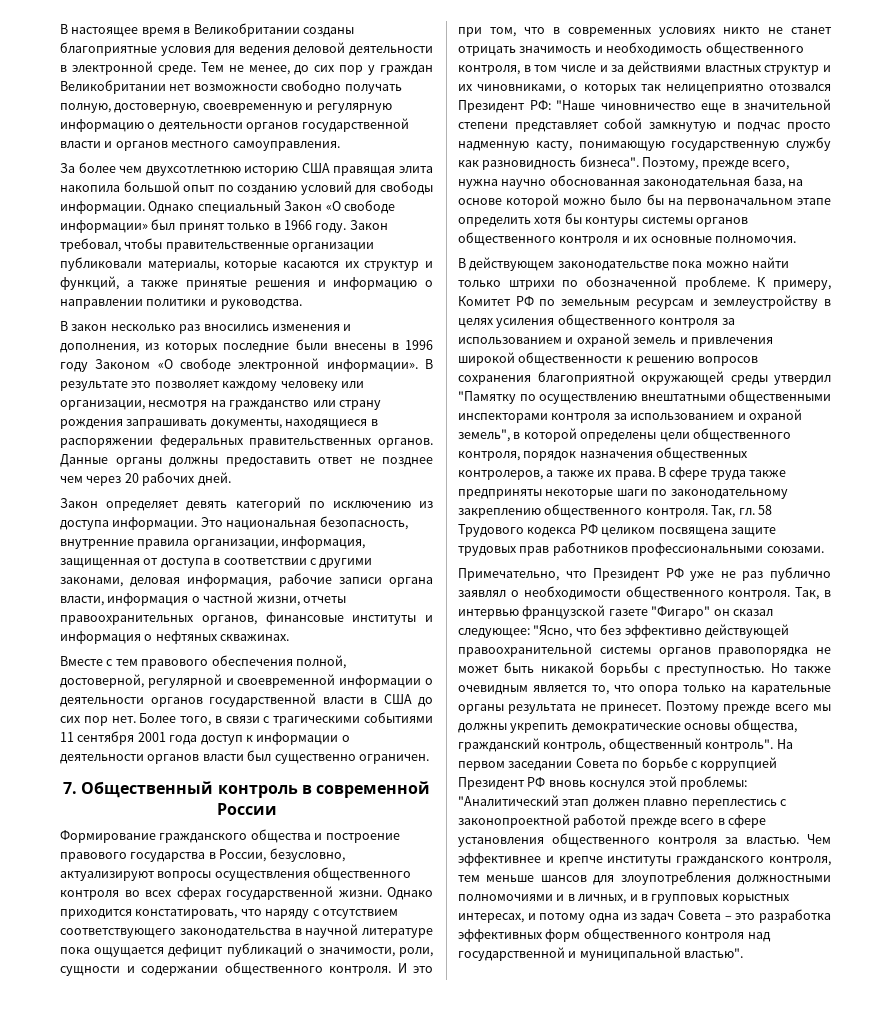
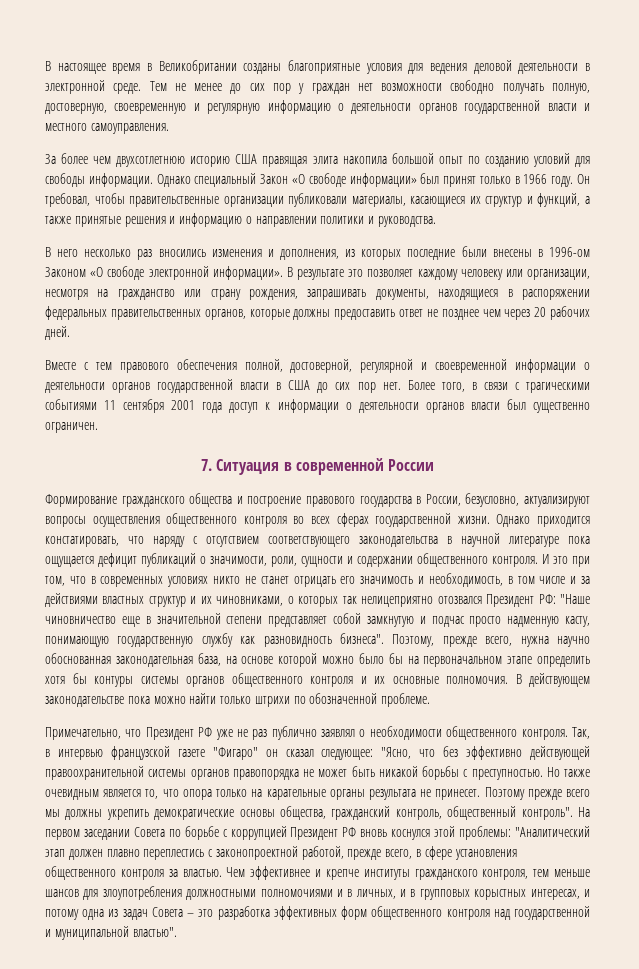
[248,65,290,75] менее, -> [194,83,223,91] менее
[60,80,166,94] Великобритании -> (350, 88) none
[115,141,168,151] органов -> (590, 107) none
[349,220,388,230] Закон -> [576,174,590,184] Он
[224,261,339,271] которые касаются -> [410,196,466,207] касающиеся
[71,324,108,331] закон -> [57,249,79,257] него
[405,340,434,350] [60,362,88,372] 1996 году -> [549,247,591,257] 1996-ом
[60,419,123,429] рождения -> [249,289,298,300] рождения,
[378,438,434,448] [60,454,162,467] органов. Данные органы -> [204,309,290,320] органов, которые
[60,497,433,511] [60,516,408,530] [60,536,366,549] [60,558,373,568] [60,573,433,587] [60,592,346,606] [60,612,433,625] [60,631,290,644] // Закон определяет девять категорий по исключению из доступа информации. Это национальная безопасность, внутренние правила организации, информация, защищенная от доступа в соответствии с другими законами, деловая информация, рабочие записи органа власти, информация о частной жизни, отчеты правоохранительных органов, финансовые институты и информация о нефтяных скважинах. -> (70, 333) none
[81,781,298,798] Общественный контроль -> [216,459,280,475] Ситуация
(516, 51) none -> [340,576,356,584] его
[606,42,804,56] [458,65,520,75] необходимость общественного контроля, -> [428,573,503,587] необходимость,
(796, 239) // -> (508, 680) none
[757,277,831,290] [458,295,831,309] [458,314,735,328] [458,333,773,347] [458,352,758,366] [458,371,831,385] [458,390,831,404] [458,409,802,423] [458,428,791,442] [458,447,749,461] [458,467,786,480] [458,489,788,499] [458,504,772,518] [458,524,776,537] [458,542,824,556] К примеру, Комитет РФ по земельным ресурсам и землеустройству в целях усиления общественного контроля за использованием и охраной земель и привлечения широкой общественности к решению вопросов сохранения благоприятной окружающей среды утвердил "Памятку по осуществлению внештатными общественными инспекторами контроля за использованием и охраной земель", в которой определены цели общественного контроля, порядок назначения общественных контролеров, а также их права. В сфере труда также предприняты некоторые шаги по законодательному закреплению общественного контроля. Так, гл. 58 Трудового кодекса РФ целиком посвящена защите трудовых прав работников профессиональными союзами. -> (431, 700) none
[573,814,715,828] работой прежде всего -> [301,846,413,860] работой, прежде всего,

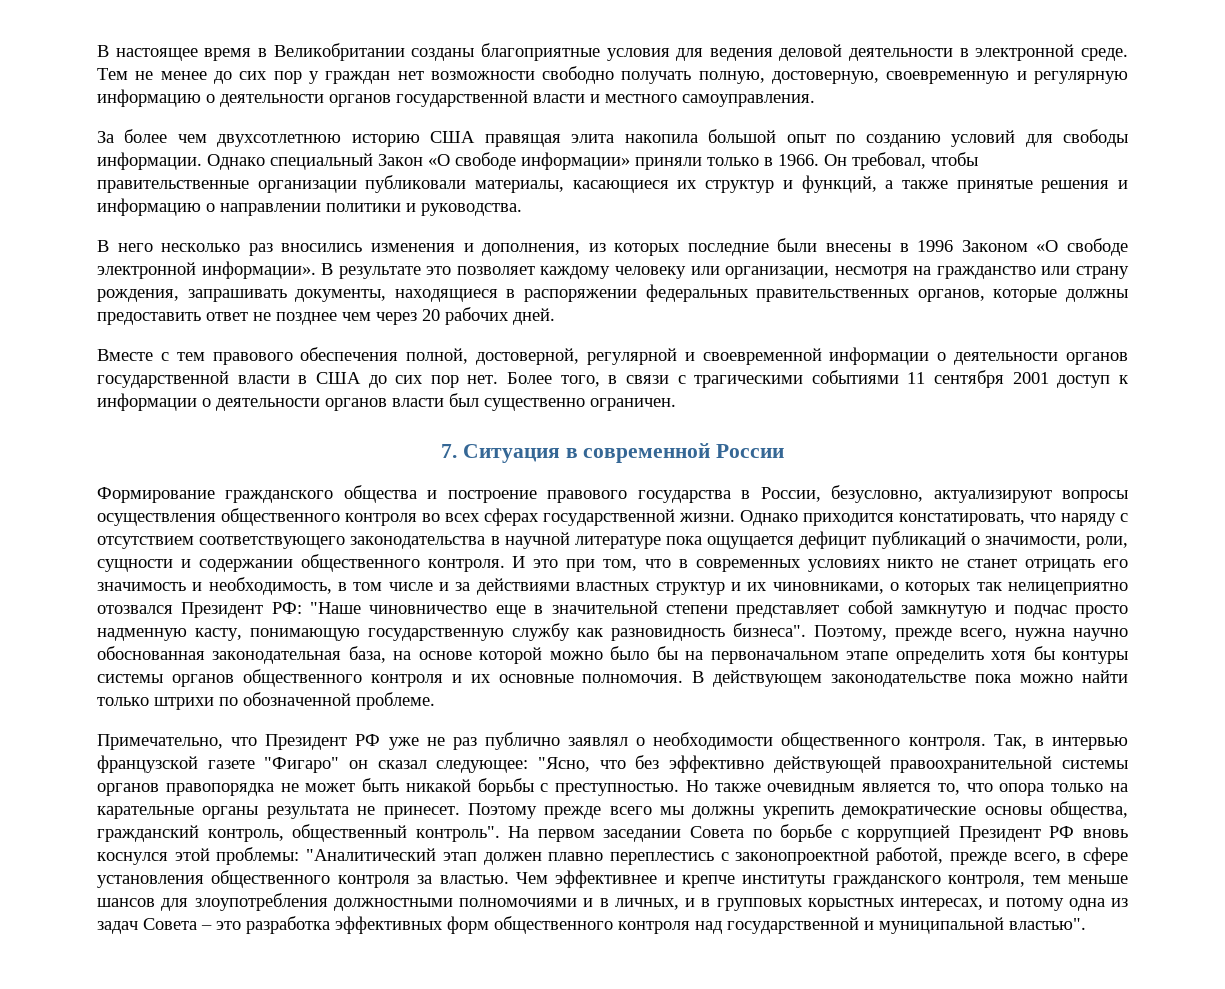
[420,173,574,187] был принят только в 1966 году. -> [635,154,819,170] приняли только в 1966.
[549,247,591,257] 1996-ом -> [917,240,954,252] 1996
[202,402,223,413] года -> (1049, 378) none

